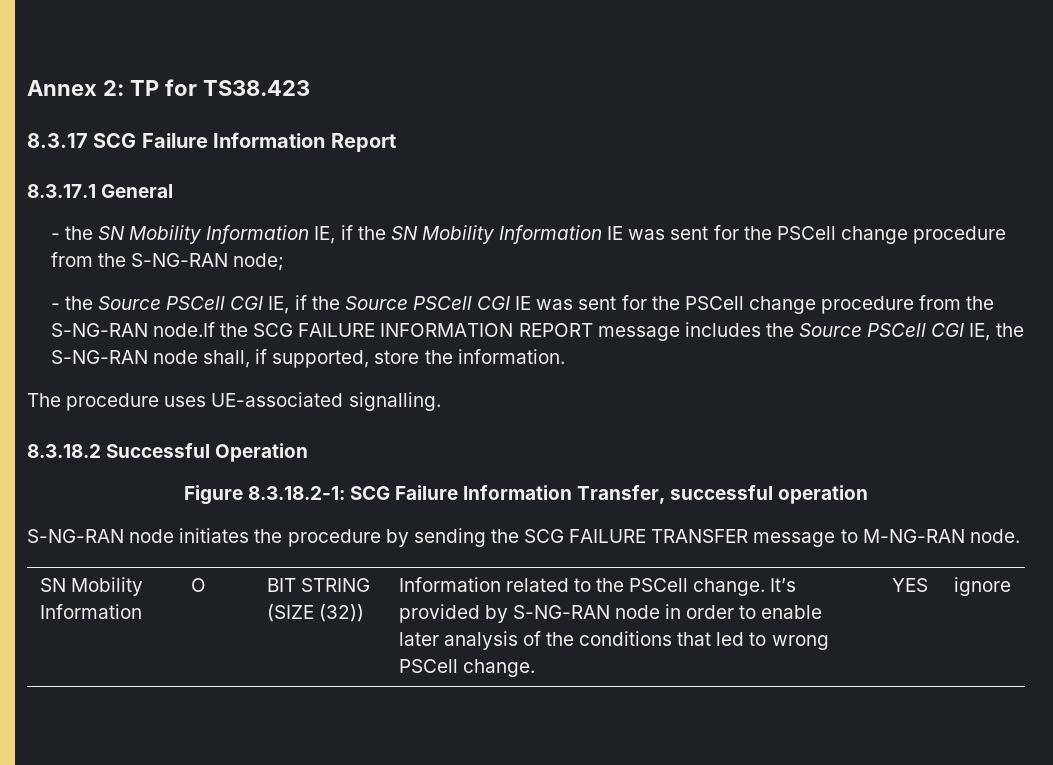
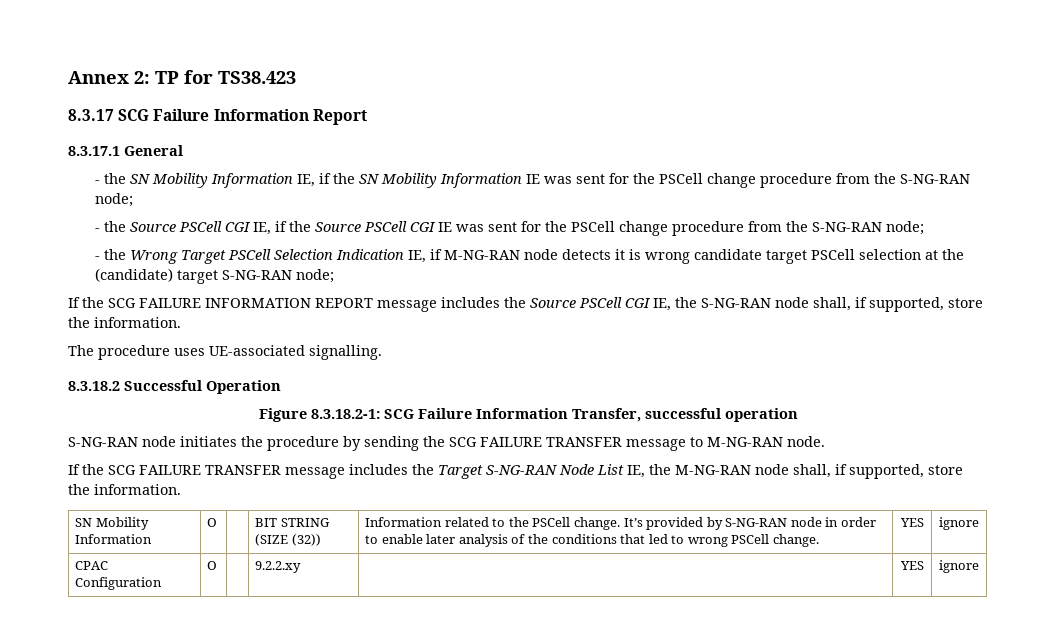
[152,322,215,337] node.If -> [886,221,925,235] [95,249,965,264] [95,268,335,284] [68,297,80,308] node; // - the Wrong Target PSCell Selection Indication IE, if M-NG-RAN node detects it is wrong candidate target PSCell selection at the (candidate) target S-NG-RAN node; // If
(1020, 536) none -> [68,464,963,479] [68,484,181,495] // If the SCG FAILURE TRANSFER message includes the Target S-NG-RAN Node List IE, the M-NG-RAN node shall, if supported, store the information.
(1011, 586) none -> [75,561,109,570] [75,577,163,590] [207,561,218,570] [255,561,302,573] [899,561,924,570] [939,560,979,573] // CPAC Configuration | O | | 9.2.2.xy | | YES | ignore

